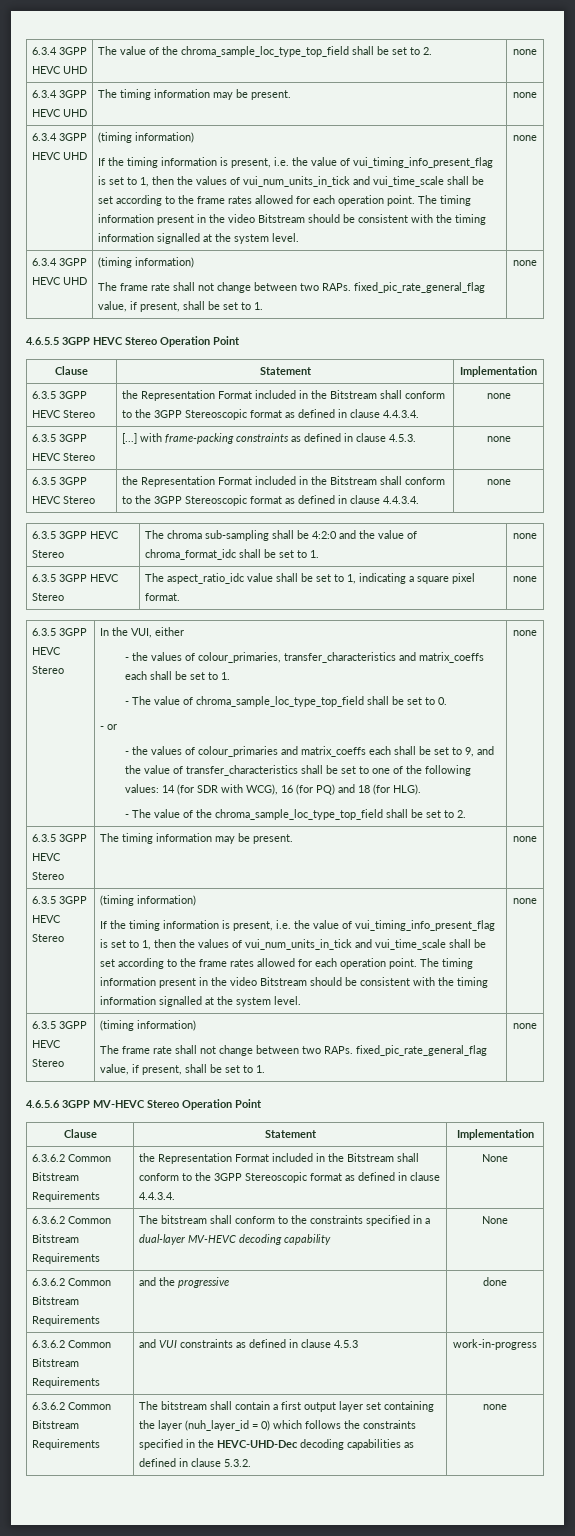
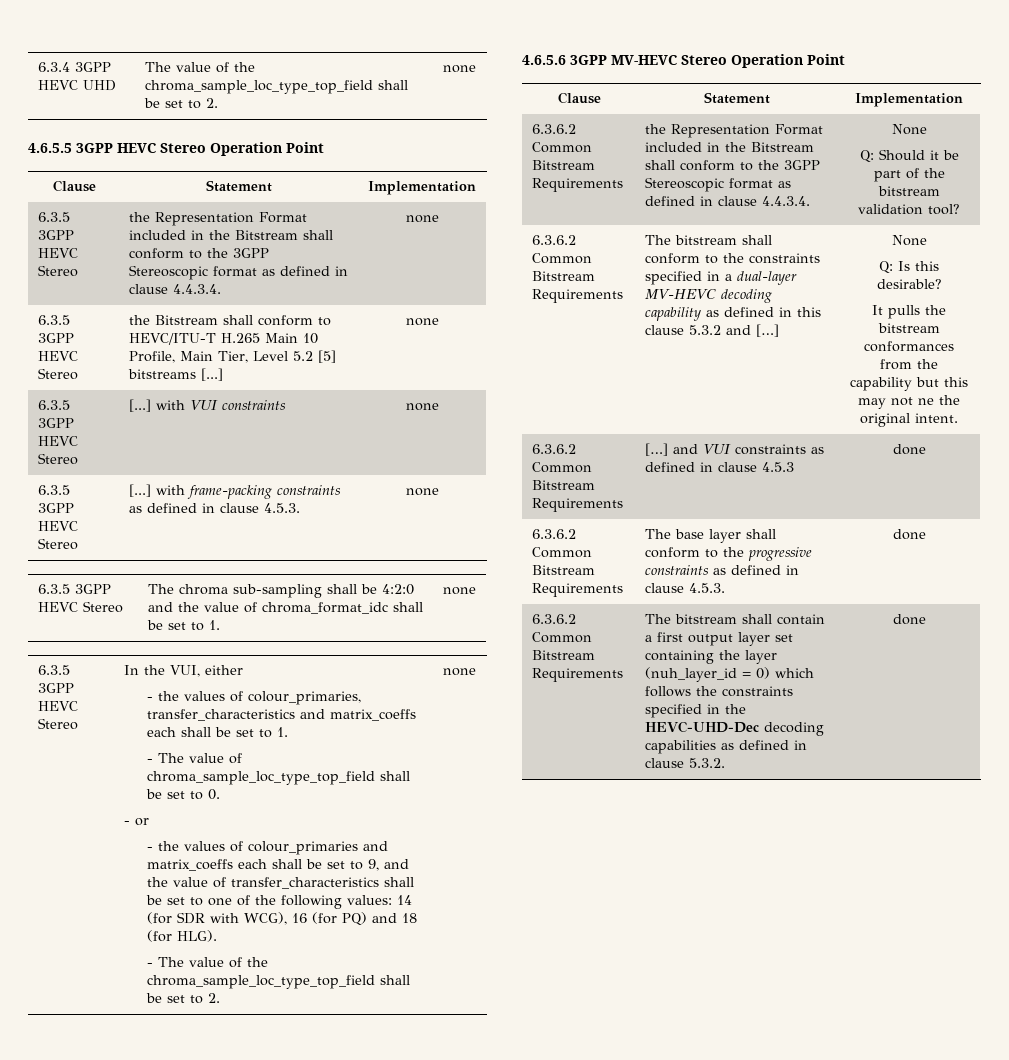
[31,90,87,98] [31,109,87,117] [97,89,291,100] [513,92,537,98] [31,133,87,141] [31,152,87,160] [97,132,194,143] [97,157,493,168] [97,176,484,187] [97,195,471,206] [97,214,486,225] [97,233,299,244] [513,135,537,141] [31,258,87,266] [31,277,87,285] [97,257,194,268] [97,282,485,293] [97,301,263,312] [513,260,537,266] // 6.3.4 3GPP HEVC UHD | The timing information may be present. | none // 6.3.4 3GPP HEVC UHD | (timing information) // If the timing information is present, i.e. the value of vui_timing_info_present_flag is set to 1, then the values of vui_num_units_in_tick and vui_time_scale shall be set according to the frame rates allowed for each operation point. The timing information present in the video Bitstream should be consistent with the timing information signalled at the system level. | none // 6.3.4 3GPP HEVC UHD | (timing information) // The frame rate shall not change between two RAPs. fixed_pic_rate_general_flag value, if present, shall be set to 1. | none -> (476, 69) none
(511, 396) none -> [37,315,70,325] [37,333,74,343] [37,351,78,361] [37,368,78,380] [128,315,331,326] [128,333,318,345] [128,350,336,363] [127,368,223,381] [405,318,439,326] [37,400,70,410] [37,418,74,428] [37,436,78,446] [37,453,78,465] [128,399,286,412] [405,403,439,411] // 6.3.5 3GPP HEVC Stereo | the Bitstream shall conform to HEVC/ITU-T H.265 Main 10 Profile, Main Tier, Level 5.2 [5] bitstreams [...] | none // 6.3.5 3GPP HEVC Stereo | [...] with VUI constraints | none
[31,477,87,485] [31,496,95,504] [121,476,445,487] [121,495,419,506] [486,479,511,485] // 6.3.5 3GPP HEVC Stereo | the Representation Format included in the Bitstream shall conform to the 3GPP Stereoscopic format as defined in clause 4.4.3.4. | none -> (439, 492) none
[31,574,119,582] [31,593,64,601] [144,573,475,584] [144,593,180,601] [513,576,537,582] // 6.3.5 3GPP HEVC Stereo | The aspect_ratio_idc value shall be set to 1, indicating a square pixel format. | none -> (476, 591) none
[31,834,87,842] [31,853,61,861] [31,872,64,880] [99,833,293,844] [513,836,537,842] [31,896,87,904] [31,915,61,923] [31,934,64,942] [99,895,196,906] [99,920,495,931] [99,939,486,950] [99,958,473,969] [99,977,488,988] [99,996,301,1007] [513,898,537,904] [31,1021,87,1029] [31,1040,61,1048] [31,1059,64,1067] [99,1020,196,1031] [99,1045,487,1056] [99,1064,265,1075] [513,1023,537,1029] // 6.3.5 3GPP HEVC Stereo | The timing information may be present. | none // 6.3.5 3GPP HEVC Stereo | (timing information) // If the timing information is present, i.e. the value of vui_timing_info_present_flag is set to 1, then the values of vui_num_units_in_tick and vui_time_scale shall be set according to the frame rates allowed for each operation point. The timing information present in the video Bitstream should be consistent with the timing information signalled at the system level. | none // 6.3.5 3GPP HEVC Stereo | (timing information) // The frame rate shall not change between two RAPs. fixed_pic_rate_general_flag value, if present, shall be set to 1. | none -> (476, 672) none
(508, 1158) none -> [859,149,959,163] [873,168,945,182] [877,186,940,196] [858,204,960,215] // Q: Should it be part of the bitstream validation tool?
[482,1216,508,1224] [31,1278,111,1286] [31,1296,79,1305] [31,1315,100,1326] [138,1277,229,1288] [483,1277,507,1286] [31,1340,111,1348] [31,1358,79,1367] [31,1377,100,1388] | None // 6.3.6.2 Common Bitstream Requirements | and the progressive | done // 6.3.6.2 Common Bitstream Requirements | -> [705,307,821,317] [644,324,779,337] [891,235,927,246] [879,261,939,274] [876,279,942,289] [872,305,946,319] [877,323,940,333] [864,341,954,352] [880,359,938,370] [850,377,968,391] [858,395,960,409] [860,413,958,427] [531,444,576,454] [531,462,592,473] [531,480,595,490] [531,498,623,512] [644,443,668,456] as defined in this clause 5.3.2 and […] | None // Q: Is this desirable? // It pulls the bitstream conformances from the capability but this may not ne the original intent. // 6.3.6.2 Common Bitstream Requirements | […]
[453,1339,537,1350] work-in-progress -> [892,444,926,455] [531,529,576,539] [531,547,592,558] [531,565,595,575] [531,583,623,597] [644,529,776,543] [644,547,812,561] [644,565,799,575] [644,583,725,593] [892,529,926,540] done // 6.3.6.2 Common Bitstream Requirements | The base layer shall conform to the progressive constraints as defined in clause 4.5.3. | done
[483,1404,507,1410] | none -> [892,614,926,625] | done

